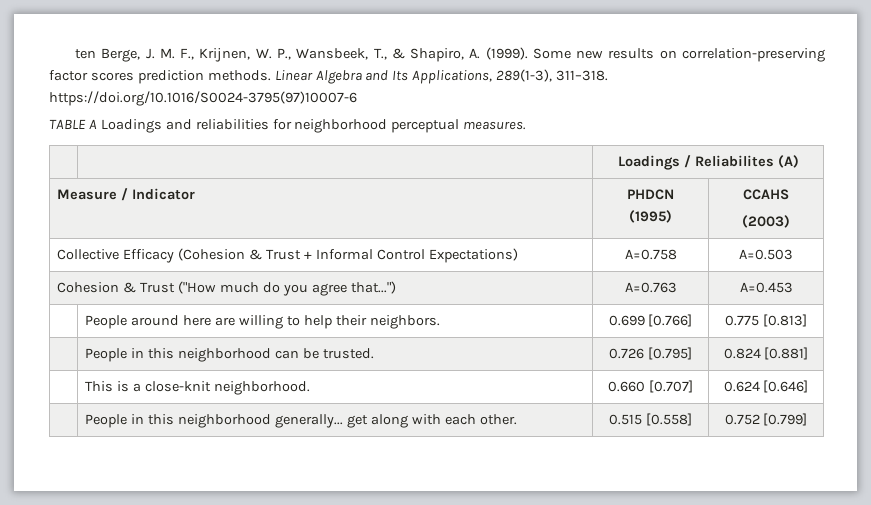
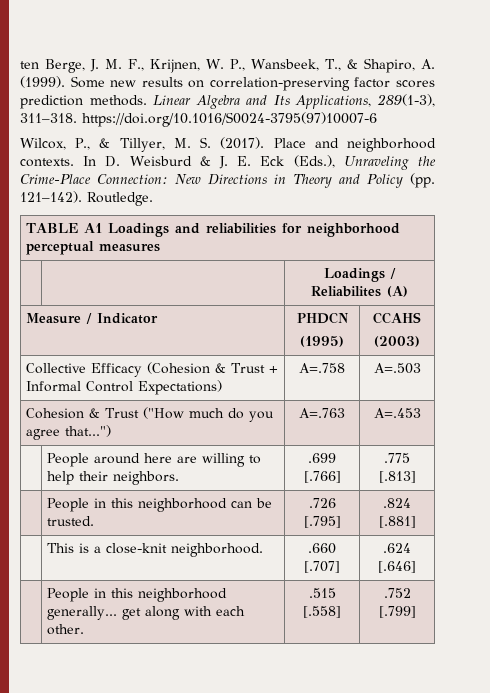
[49,119,97,129] TABLE A -> [20,137,436,152] [20,155,436,170] [20,173,435,188] [20,191,153,206] [26,223,103,233] Wilcox, P., & Tillyer, M. S. (2017). Place and neighborhood contexts. In D. Weisburd & J. E. Eck (Eds.), Unraveling the Crime-Place Connection: New Directions in Theory and Policy (pp. 121–142). Routledge. // TABLE A1
[463,121,527,130] measures. -> [99,244,161,252] measures
[624,249,677,260] [739,249,793,260] A=0.758 | A=0.503 -> [299,363,345,373] [373,363,421,374] A=.758 | A=.503
[624,282,677,293] [739,282,793,293] A=0.763 | A=0.453 -> [299,408,345,418] [373,408,421,418] A=.763 | A=.453
[608,314,693,327] [725,314,807,327] 0.699 [0.766] | 0.775 [0.813] -> [308,453,336,463] [303,471,341,483] [384,453,410,463] [378,471,416,483] .699 [.766] | .775 [.813]
[609,347,692,360] [723,347,809,360] 0.726 [0.795] | 0.824 [0.881] -> [308,498,336,508] [303,516,341,528] [383,498,411,508] [378,516,416,528] .726 [.795] | .824 [.881]
[608,380,693,393] [723,380,809,393] 0.660 [0.707] | 0.624 [0.646] -> [308,543,336,554] [304,561,340,573] [383,543,411,553] [378,561,416,573] .660 [.707] | .624 [.646]
[609,413,692,426] [724,413,808,426] 0.515 [0.558] | 0.752 [0.799] -> [308,588,336,598] [303,606,341,618] [383,588,411,598] [378,606,416,618] .515 [.558] | .752 [.799]

